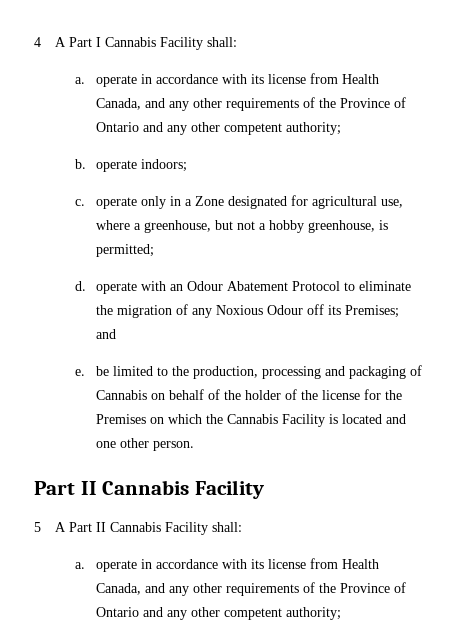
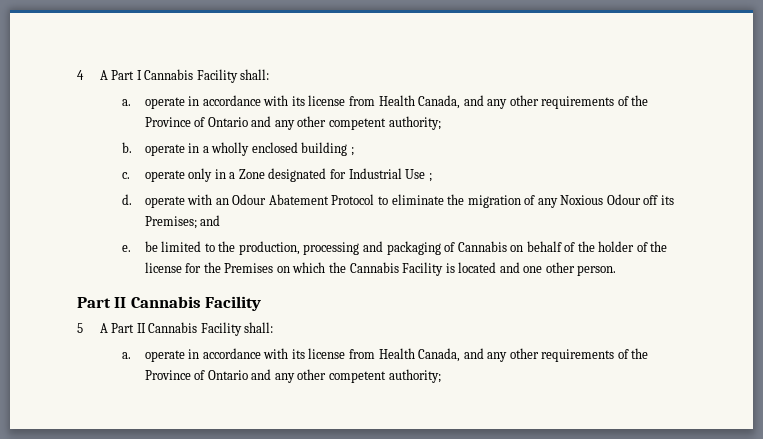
[140,159,187,172] indoors; -> [188,142,354,156] in a wholly enclosed building ;
[311,196,403,209] [95,220,388,233] [95,244,154,257] agricultural use, where a greenhouse, but not a hobby greenhouse, is permitted; -> [348,168,432,182] Industrial Use ;

